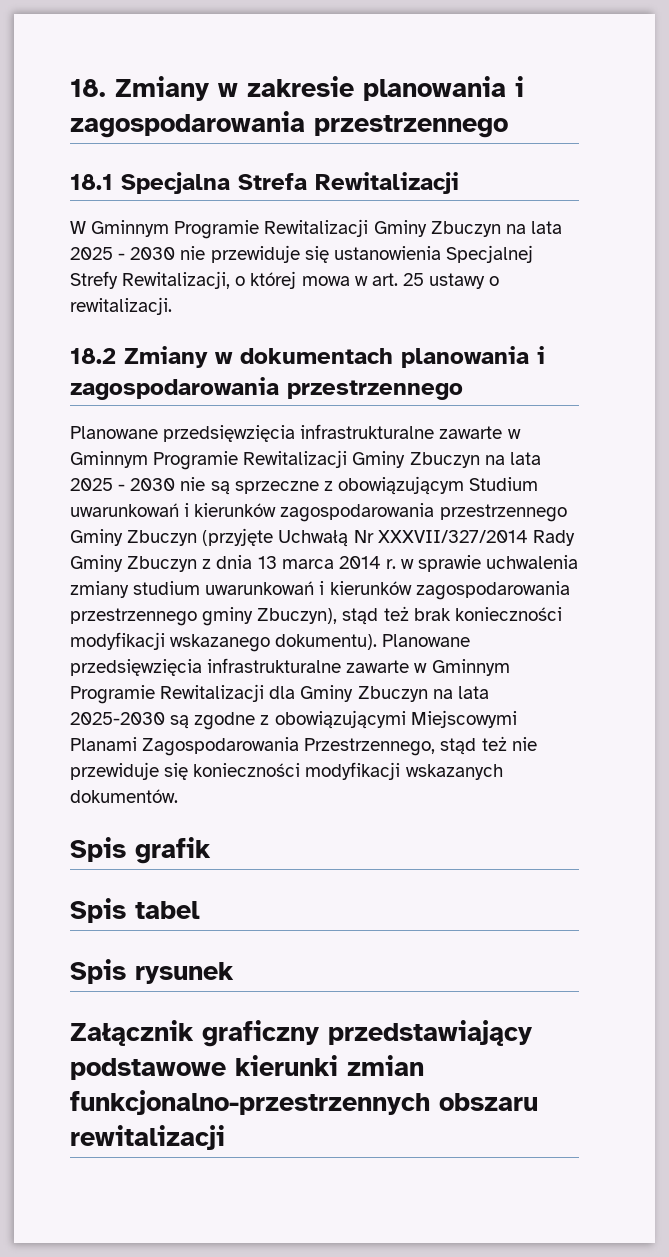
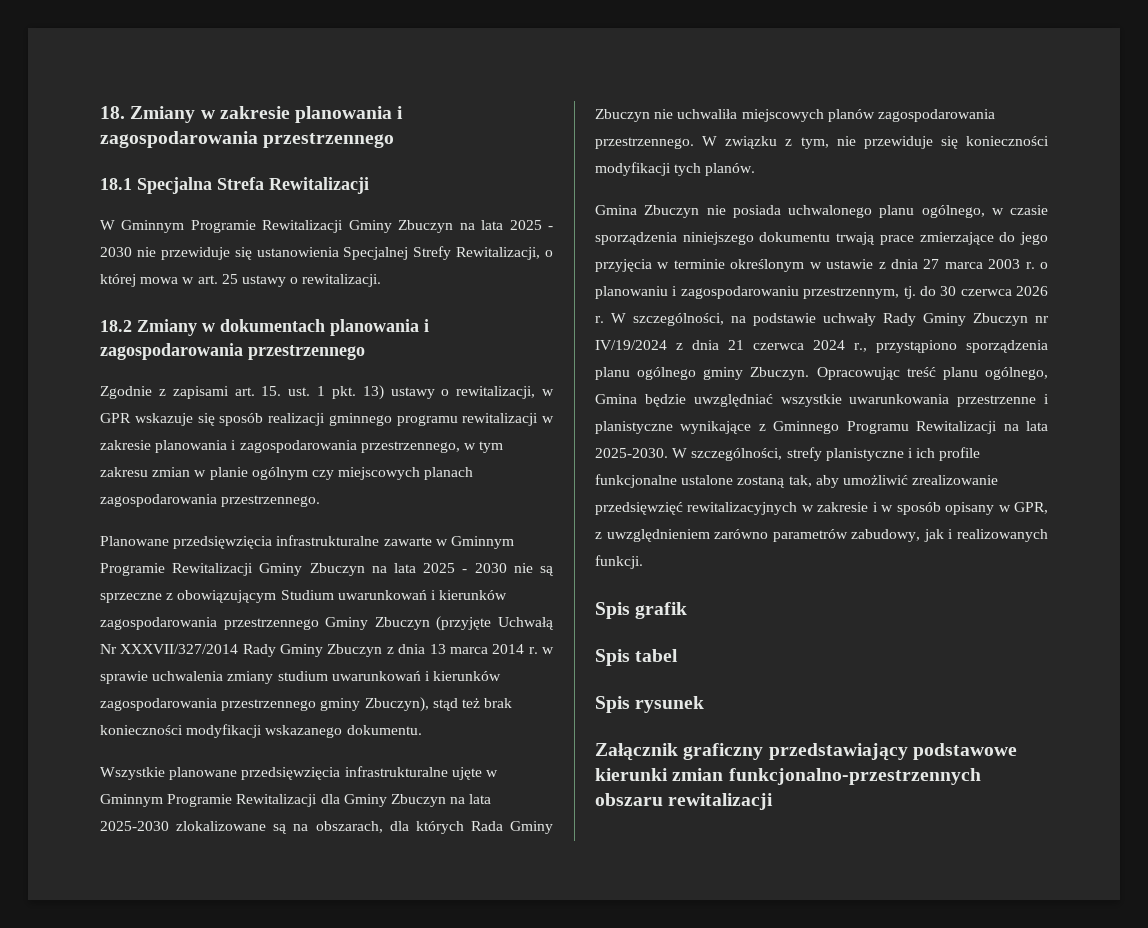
(463, 390) none -> [100,385,554,400] [100,413,554,426] [100,440,504,453] [100,467,474,480] [100,494,321,507] // Zgodnie z zapisami art. 15. ust. 1 pkt. 13) ustawy o rewitalizacji, w GPR wskazuje się sposób realizacji gminnego programu rewitalizacji w zakresie planowania i zagospodarowania przestrzennego, w tym zakresu zmian w planie ogólnym czy miejscowych planach zagospodarowania przestrzennego.
[275,634,471,650] [70,658,410,676] dokumentu). Planowane przedsięwzięcia infrastrukturalne zawarte -> [346,725,422,735] [100,766,482,780] dokumentu. // Wszystkie planowane przedsięwzięcia infrastrukturalne ujęte
[170,710,517,730] [70,736,507,756] są zgodne z obowiązującymi Miejscowymi Planami Zagospodarowania Przestrzennego, stąd też -> [176,821,553,834] [595,109,995,122] [595,136,829,149] zlokalizowane są na obszarach, dla których Rada Gminy Zbuczyn nie uchwaliła miejscowych planów zagospodarowania przestrzennego. W związku z tym,
[405,764,503,780] [70,789,178,803] wskazanych dokumentów. -> [674,163,756,176] [595,205,1048,218] [595,232,1048,245] [595,259,1048,272] [595,286,1048,299] [595,313,1049,326] [595,340,1048,353] [595,367,1048,380] [595,394,1049,407] [595,421,1048,434] [595,447,981,461] [595,474,999,488] [595,502,1048,515] [595,529,1048,542] [595,555,643,569] tych planów. // Gmina Zbuczyn nie posiada uchwalonego planu ogólnego, w czasie sporządzenia niniejszego dokumentu trwają prace zmierzające do jego przyjęcia w terminie określonym w ustawie z dnia 27 marca 2003 r. o planowaniu i zagospodarowaniu przestrzennym, tj. do 30 czerwca 2026 r. W szczególności, na podstawie uchwały Rady Gminy Zbuczyn nr IV/19/2024 z dnia 21 czerwca 2024 r., przystąpiono sporządzenia planu ogólnego gminy Zbuczyn. Opracowując treść planu ogólnego, Gmina będzie uwzględniać wszystkie uwarunkowania przestrzenne i planistyczne wynikające z Gminnego Programu Rewitalizacji na lata 2025-2030. W szczególności, strefy planistyczne i ich profile funkcjonalne ustalone zostaną tak, aby umożliwić zrealizowanie przedsięwzięć rewitalizacyjnych w zakresie i w sposób opisany w GPR, z uwzględnieniem zarówno parametrów zabudowy, jak i realizowanych funkcji.

